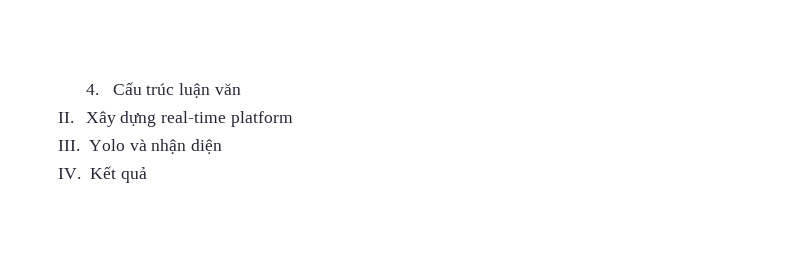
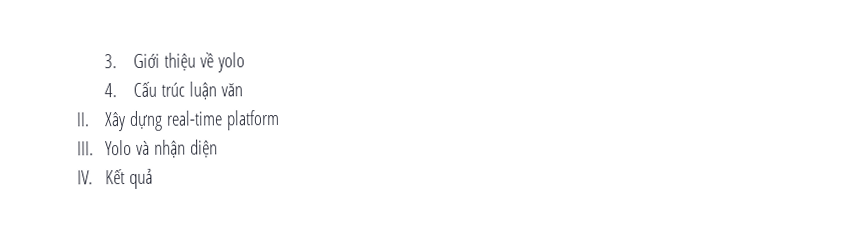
(85, 89) none -> [104,52,245,73] 3. Giới thiệu về yolo //

